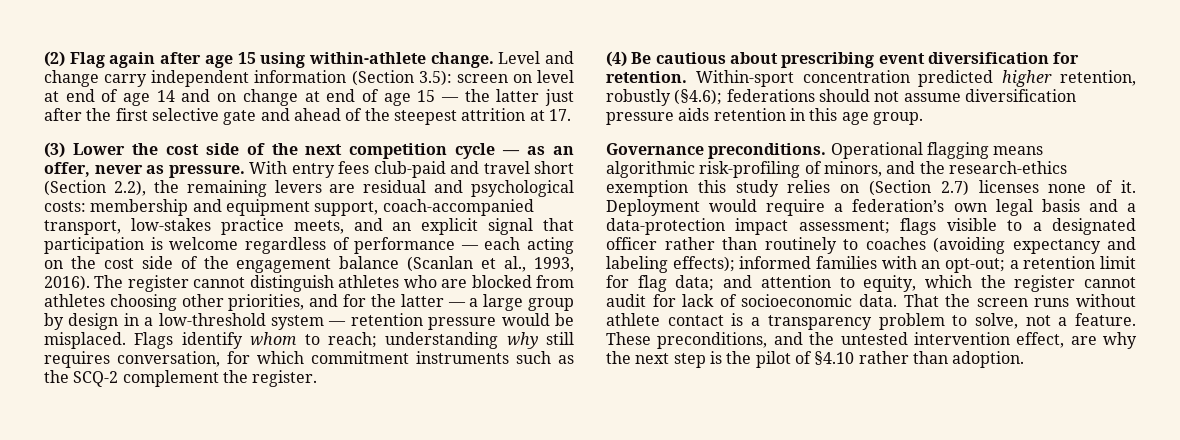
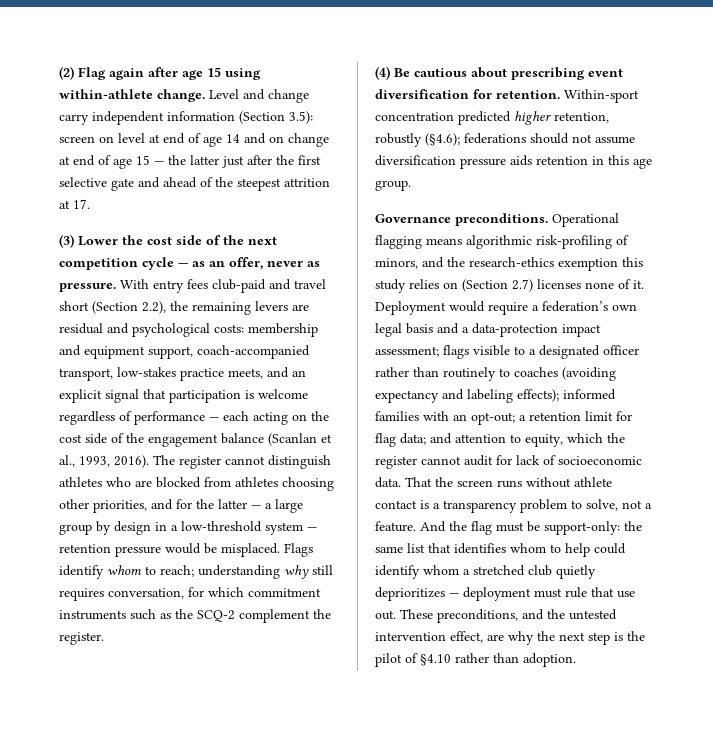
(1136, 319) none -> [420,521,642,535] [375,543,626,557] [375,565,596,579] [375,587,635,601] [375,610,396,620] And the flag must be support-only: the same list that identifies whom to help could identify whom a stretched club quietly deprioritizes — deployment must rule that use out.

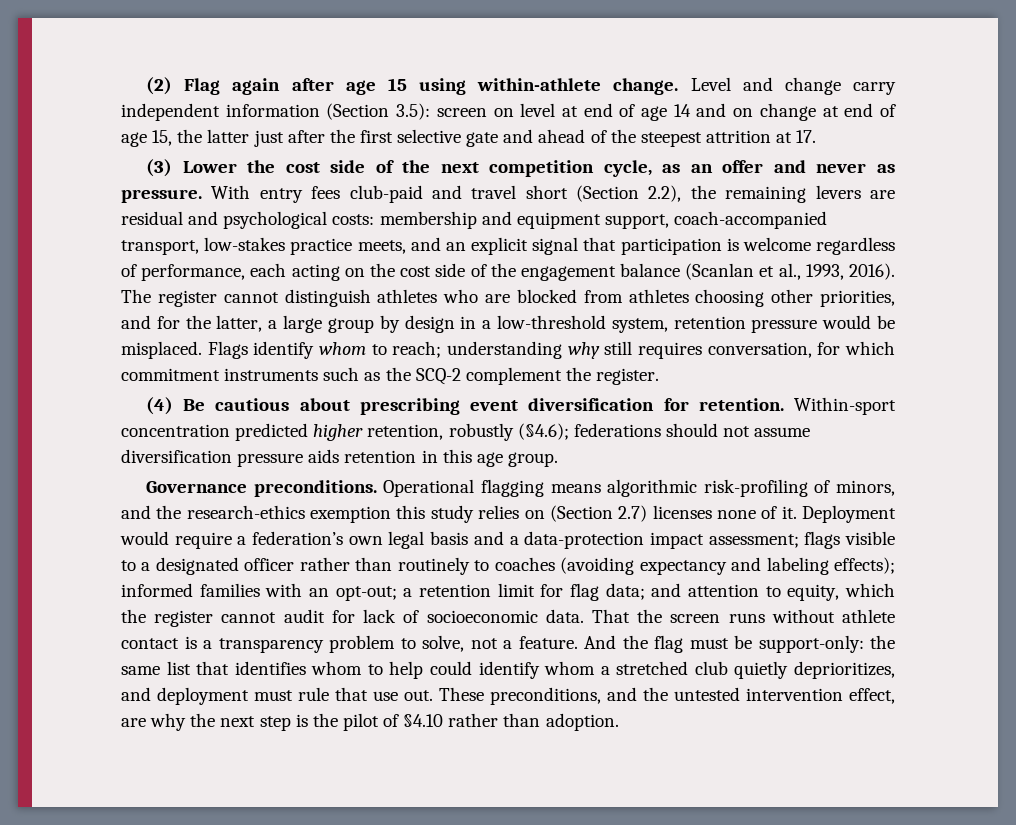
[136,155,164,165] 15 — -> [152,130,173,146] 15,
[142,257,263,270] cycle — as an offer, -> [603,160,806,177] cycle, as an offer and
[134,411,219,425] performance — -> [141,264,246,281] performance,
[218,499,261,509] latter — -> [216,315,263,332] latter,
[265,522,317,535] system — -> [611,318,668,333] system,
[375,587,459,601] deprioritizes — -> [793,661,895,679] [121,687,151,701] deprioritizes, and

